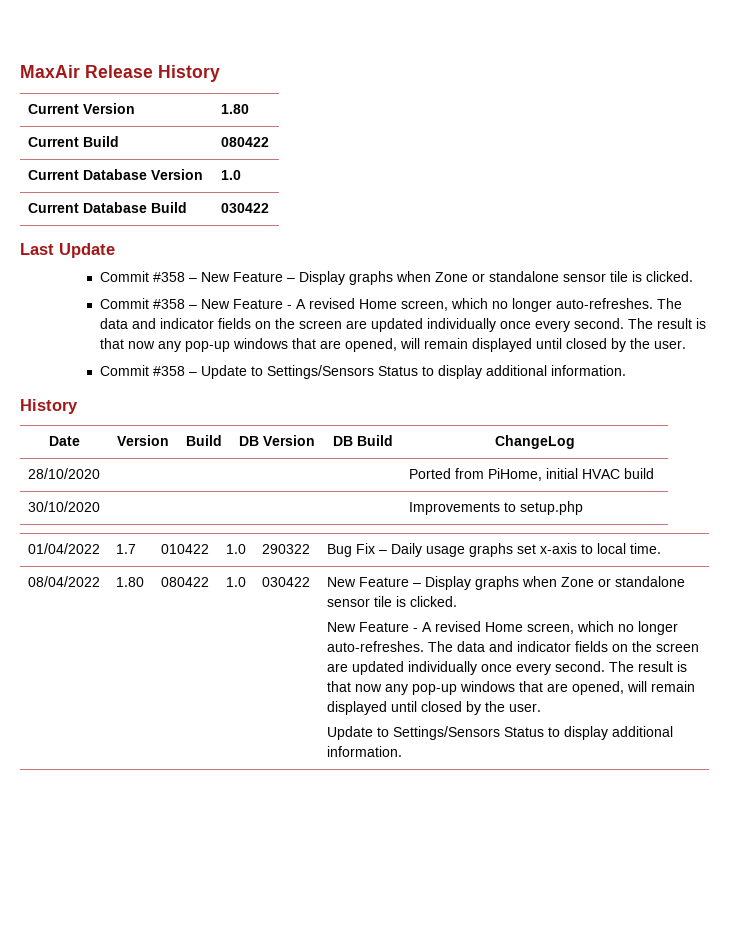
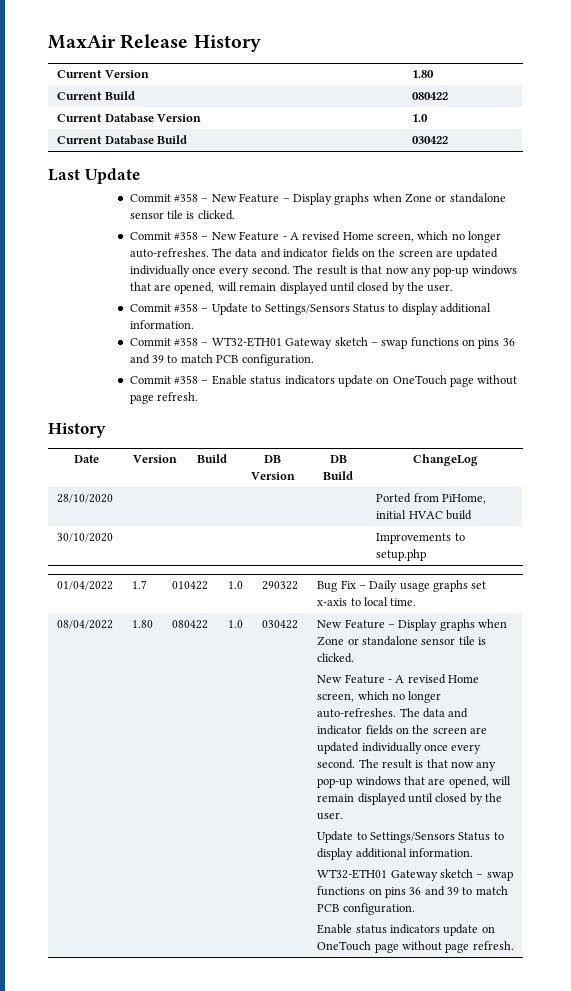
(626, 370) none -> [129,337,515,349] [129,354,314,366] [129,375,518,387] [129,392,199,404] // Commit #358 – WT32-ETH01 Gateway sketch – swap functions on pins 36 and 39 to match PCB configuration. // Commit #358 – Enable status indicators update on OneTouch page without page refresh.
(402, 751) none -> [317,869,513,881] [317,886,508,898] [317,903,415,915] [317,924,495,936] [317,941,514,953] // WT32-ETH01 Gateway sketch – swap functions on pins 36 and 39 to match PCB configuration. // Enable status indicators update on OneTouch page without page refresh.

